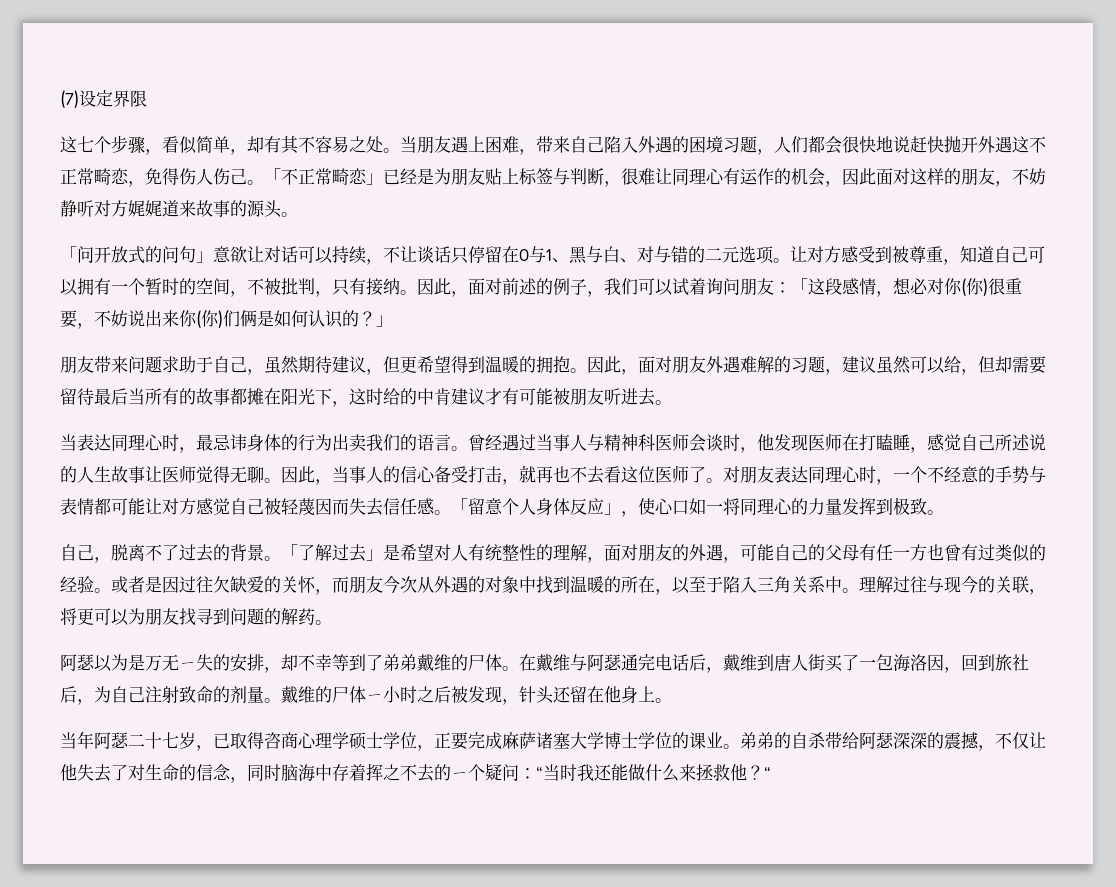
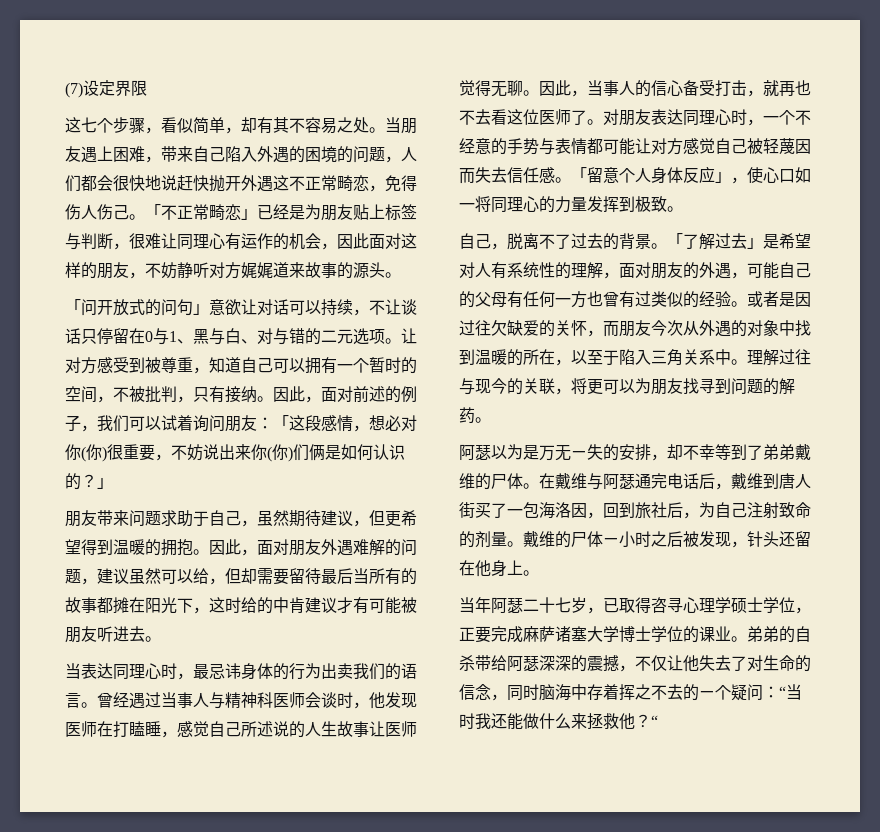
[723,137,740,153] 习 -> [337,146,369,163] 的问
[791,357,808,373] 习 -> [401,539,417,556] 问
[485,544,519,561] 统整 -> [507,262,539,278] 系统
(893, 552) none -> [539,291,555,307] 何
[281,732,298,749] 商 -> [667,598,683,613] 寻

